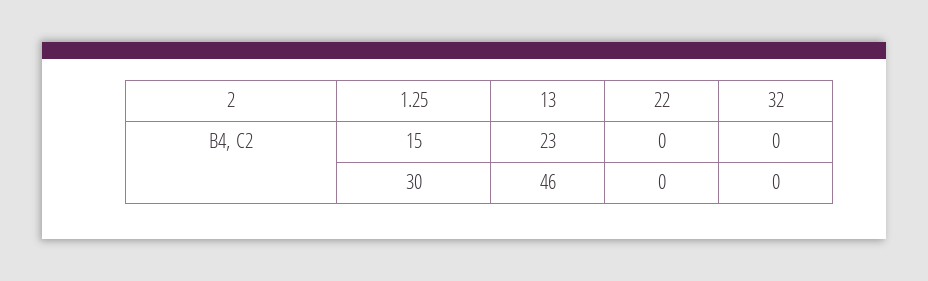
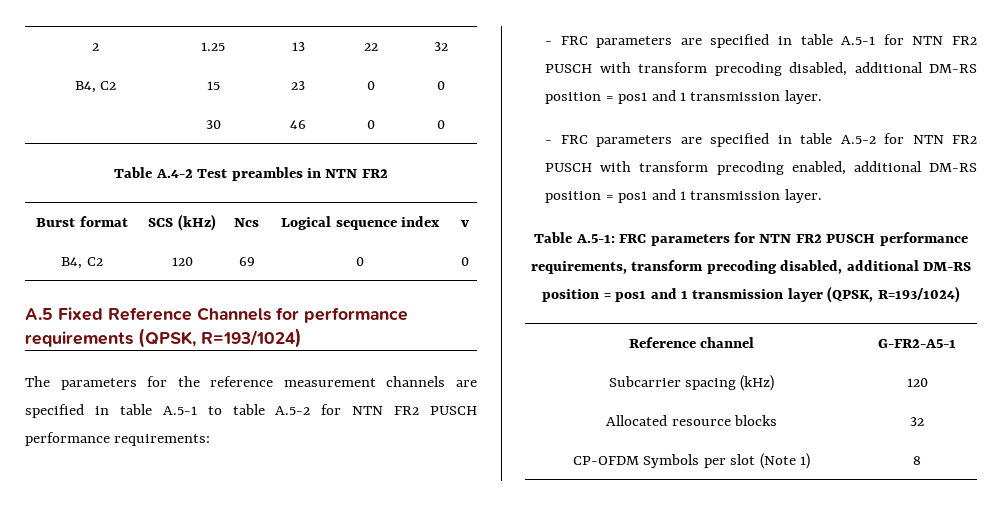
(780, 181) none -> [114,167,388,181] [36,216,128,227] [148,214,216,231] [234,218,259,227] [281,216,440,230] [460,220,469,227] [61,257,103,269] [171,257,193,266] [238,257,255,266] [356,257,364,266] [460,257,469,266] [25,307,408,323] [25,328,302,348] [25,376,477,390] [25,404,477,418] [25,432,211,446] [545,34,977,48] [545,62,977,76] [545,90,822,104] [545,133,978,147] [545,161,977,175] [545,189,822,203] [534,232,968,246] [530,260,972,274] [542,286,960,303] [628,337,755,348] [878,339,956,348] [608,375,775,391] [906,378,928,387] [606,415,777,426] [910,417,924,426] [572,453,811,469] [913,456,921,465] // Table A.4-2 Test preambles in NTN FR2 // Burst format | SCS (kHz) | Ncs | Logical sequence index | v // B4, C2 | 120 | 69 | 0 | 0 // A.5 Fixed Reference Channels for performance requirements (QPSK, R=193/1024) // The parameters for the reference measurement channels are specified in table A.5-1 to table A.5-2 for NTN FR2 PUSCH performance requirements: // - FRC parameters are specified in table A.5-1 for NTN FR2 PUSCH with transform precoding disabled, additional DM-RS position = pos1 and 1 transmission layer. // - FRC parameters are specified in table A.5-2 for NTN FR2 PUSCH with transform precoding enabled, additional DM-RS position = pos1 and 1 transmission layer. // Table A.5-1: FRC parameters for NTN FR2 PUSCH performance requirements, transform precoding disabled, additional DM-RS position = pos1 and 1 transmission layer (QPSK, R=193/1024) // Reference channel | G-FR2-A5-1 // Subcarrier spacing (kHz) | 120 // Allocated resource blocks | 32 // CP-OFDM Symbols per slot (Note 1) | 8

